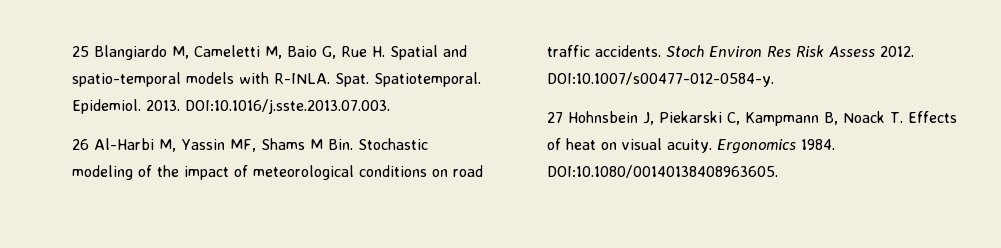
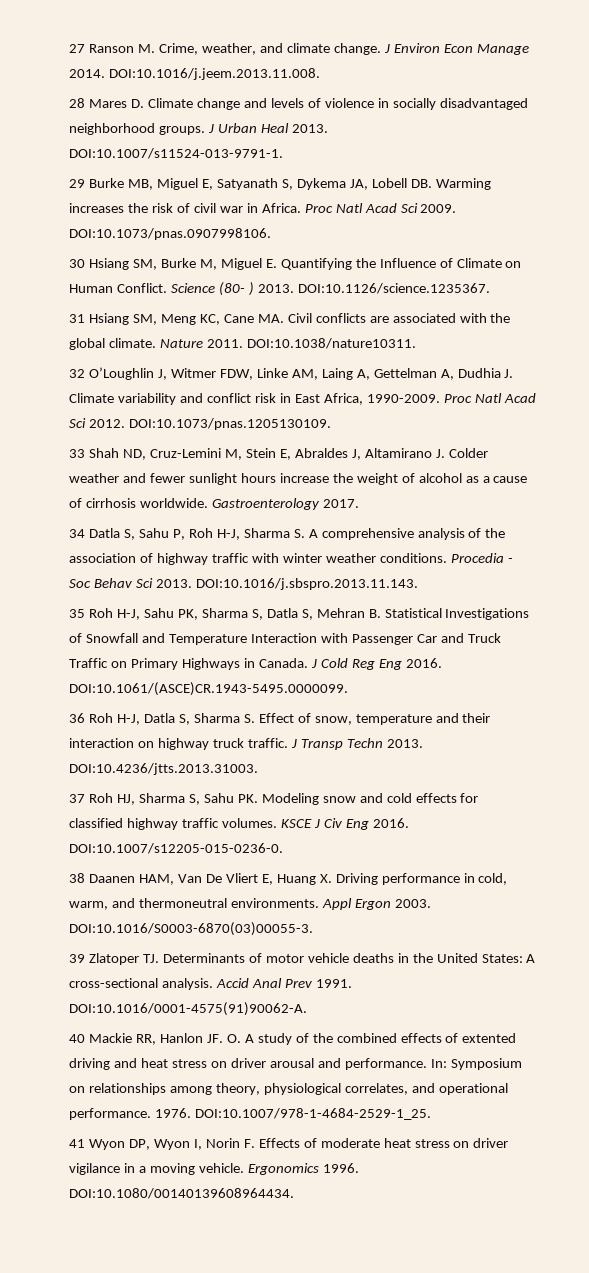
[71,45,467,60] [71,72,481,87] [71,99,390,114] [71,138,428,152] [71,165,483,180] [546,45,914,57] [546,72,774,87] [546,111,957,126] [546,138,835,154] [546,165,778,178] 25 Blangiardo M, Cameletti M, Baio G, Rue H. Spatial and spatio-temporal models with R-INLA. Spat. Spatiotemporal. Epidemiol. 2013. DOI:10.1016/j.sste.2013.07.003. // 26 Al-Harbi M, Yassin MF, Shams M Bin. Stochastic modeling of the impact of meteorological conditions on road traffic accidents. Stoch Environ Res Risk Assess 2012. DOI:10.1007/s00477-012-0584-y. // 27 Hohnsbein J, Piekarski C, Kampmann B, Noack T. Effects of heat on visual acuity. Ergonomics 1984. DOI:10.1080/00140138408963605. -> [69,43,529,55] [69,68,321,80] [69,98,528,110] [69,123,329,135] [69,148,284,159] [69,178,491,190] [69,203,457,213] [69,228,272,240] [69,258,522,270] [69,282,490,296] [69,313,511,325] [69,338,417,350] [69,367,514,380] [69,393,536,405] [69,418,332,430] [69,448,488,460] [69,473,528,485] [69,498,360,510] [69,528,506,540] [69,553,513,565] [69,578,419,590] [69,608,530,620] [69,633,501,645] [69,658,442,670] [69,682,349,696] [69,713,491,725] [69,738,423,750] [69,763,259,775] [69,793,479,805] [69,818,409,830] [69,843,284,854] [69,873,508,885] [69,898,431,910] [69,922,314,936] [69,953,536,965] [69,978,353,990] [69,1002,308,1016] [69,1033,517,1045] [69,1058,522,1070] [69,1083,508,1095] [69,1108,432,1120] [69,1138,509,1150] [69,1163,359,1175] [69,1188,295,1199] 27 Ranson M. Crime, weather, and climate change. J Environ Econ Manage 2014. DOI:10.1016/j.jeem.2013.11.008. // 28 Mares D. Climate change and levels of violence in socially disadvantaged neighborhood groups. J Urban Heal 2013. DOI:10.1007/s11524-013-9791-1. // 29 Burke MB, Miguel E, Satyanath S, Dykema JA, Lobell DB. Warming increases the risk of civil war in Africa. Proc Natl Acad Sci 2009. DOI:10.1073/pnas.0907998106. // 30 Hsiang SM, Burke M, Miguel E. Quantifying the Influence of Climate on Human Conflict. Science (80- ) 2013. DOI:10.1126/science.1235367. // 31 Hsiang SM, Meng KC, Cane MA. Civil conflicts are associated with the global climate. Nature 2011. DOI:10.1038/nature10311. // 32 O’Loughlin J, Witmer FDW, Linke AM, Laing A, Gettelman A, Dudhia J. Climate variability and conflict risk in East Africa, 1990-2009. Proc Natl Acad Sci 2012. DOI:10.1073/pnas.1205130109. // 33 Shah ND, Cruz-Lemini M, Stein E, Abraldes J, Altamirano J. Colder weather and fewer sunlight hours increase the weight of alcohol as a cause of cirrhosis worldwide. Gastroenterology 2017. // 34 Datla S, Sahu P, Roh H-J, Sharma S. A comprehensive analysis of the association of highway traffic with winter weather conditions. Procedia - Soc Behav Sci 2013. DOI:10.1016/j.sbspro.2013.11.143. // 35 Roh H-J, Sahu PK, Sharma S, Datla S, Mehran B. Statistical Investigations of Snowfall and Temperature Interaction with Passenger Car and Truck Traffic on Primary Highways in Canada. J Cold Reg Eng 2016. DOI:10.1061/(ASCE)CR.1943-5495.0000099. // 36 Roh H-J, Datla S, Sharma S. Effect of snow, temperature and their interaction on highway truck traffic. J Transp Techn 2013. DOI:10.4236/jtts.2013.31003. // 37 Roh HJ, Sharma S, Sahu PK. Modeling snow and cold effects for classified highway traffic volumes. KSCE J Civ Eng 2016. DOI:10.1007/s12205-015-0236-0. // 38 Daanen HAM, Van De Vliert E, Huang X. Driving performance in cold, warm, and thermoneutral environments. Appl Ergon 2003. DOI:10.1016/S0003-6870(03)00055-3. // 39 Zlatoper TJ. Determinants of motor vehicle deaths in the United States: A cross-sectional analysis. Accid Anal Prev 1991. DOI:10.1016/0001-4575(91)90062-A. // 40 Mackie RR, Hanlon JF. O. A study of the combined effects of extented driving and heat stress on driver arousal and performance. In: Symposium on relationships among theory, physiological correlates, and operational performance. 1976. DOI:10.1007/978-1-4684-2529-1_25. // 41 Wyon DP, Wyon I, Norin F. Effects of moderate heat stress on driver vigilance in a moving vehicle. Ergonomics 1996. DOI:10.1080/00140139608964434.

